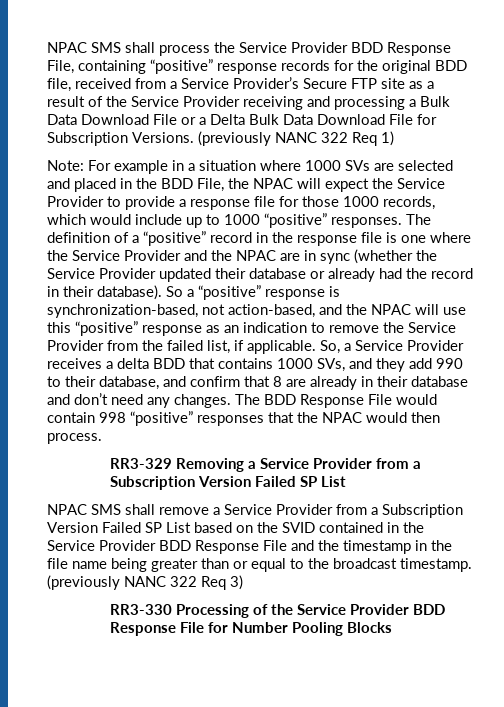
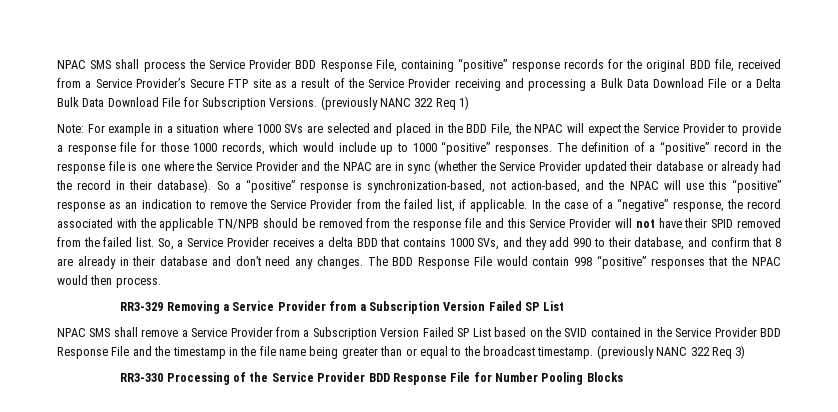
(316, 347) none -> [531,198,781,212] [57,218,782,231] [57,237,155,247] In the case of a “negative” response, the record associated with the applicable TN/NPB should be removed from the response file and this Service Provider will not have their SPID removed from the failed list.

